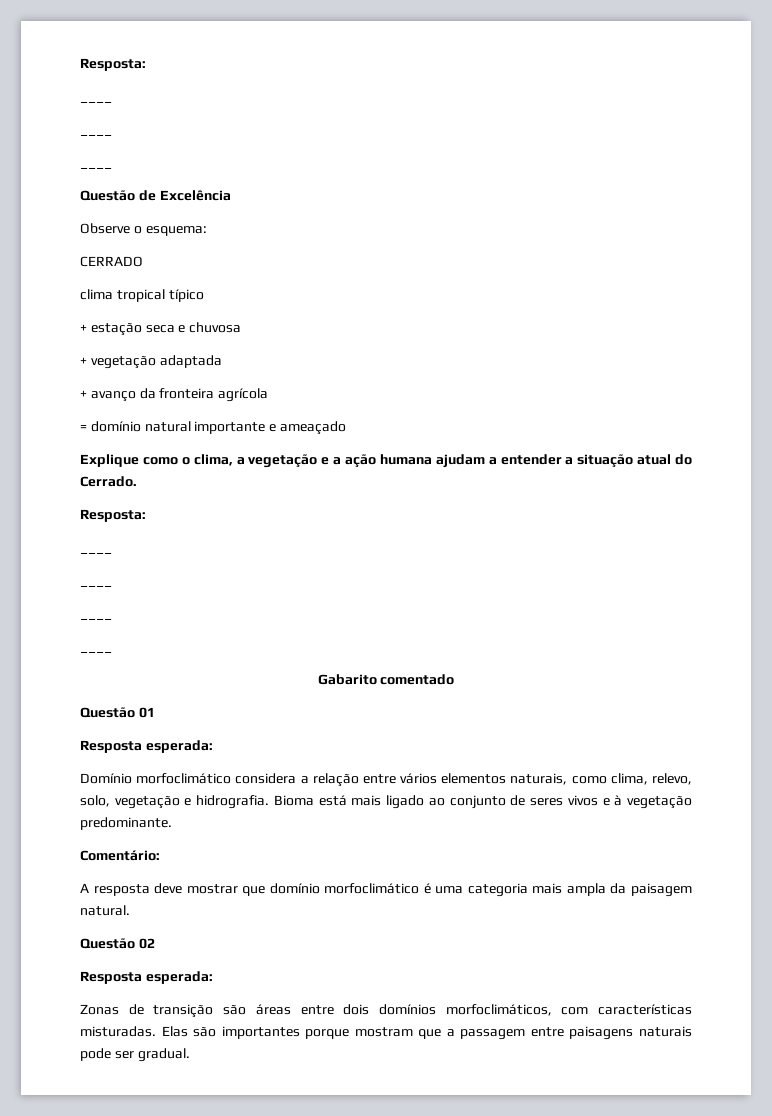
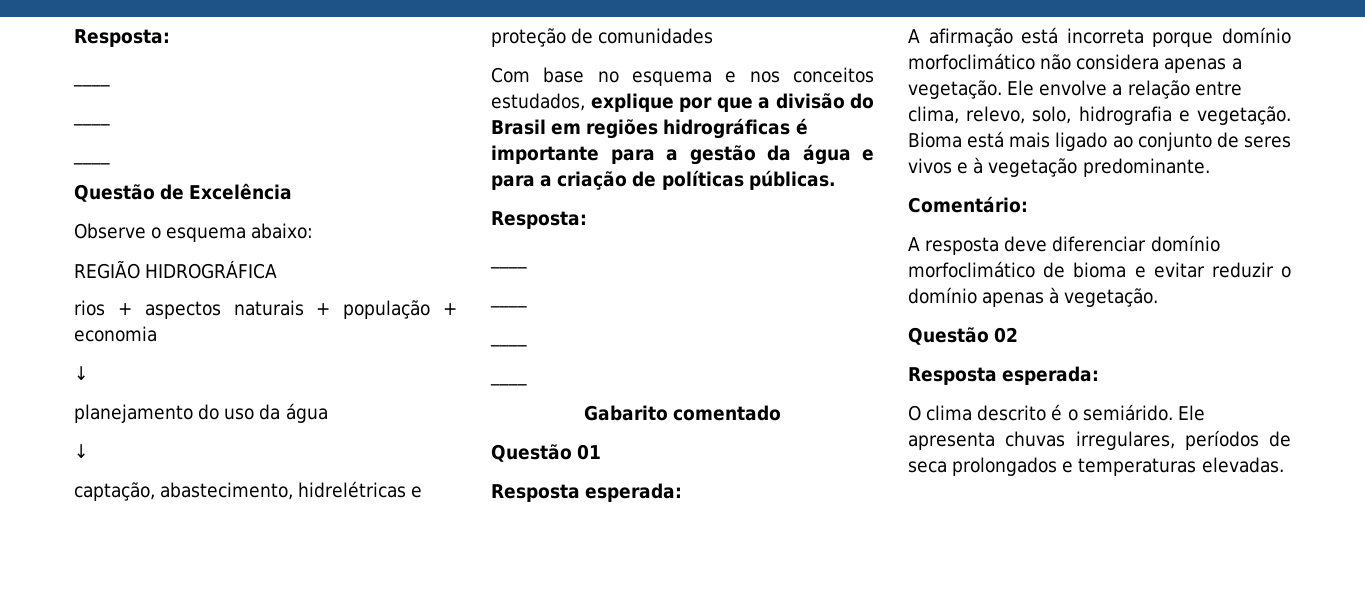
[145,226,207,236] [80,256,143,267] [80,289,204,302] [80,322,242,336] [80,355,222,369] [80,388,269,402] [80,421,346,435] [80,454,692,468] [80,476,137,487] esquema: // CERRADO // clima tropical típico // + estação seca e chuvosa // + vegetação adaptada // + avanço da fronteira agrícola // = domínio natural importante e ameaçado // Explique como o clima, a vegetação e a ação humana ajudam a entender a situação atual do Cerrado. -> [166,223,314,242] [74,260,278,279] [74,300,457,319] [74,326,157,342] [74,366,88,381] [74,403,328,423] [74,444,88,459] [74,481,423,501] [491,28,714,47] [491,67,874,86] [491,93,874,112] [491,118,808,139] [491,144,874,165] [491,170,836,190] esquema abaixo: // REGIÃO HIDROGRÁFICA // rios + aspectos naturais + população + economia // ↓ // planejamento do uso da água // ↓ // captação, abastecimento, hidrelétricas e proteção de comunidades // Com base no esquema e nos conceitos estudados, explique por que a divisão do Brasil em regiões hidrográficas é importante para a gestão da água e para a criação de políticas públicas.
[80,773,692,787] [80,795,270,809] Domínio morfoclimático considera a relação entre vários elementos naturais, como clima, relevo, solo, vegetação e hidrografia. -> [908,27,1291,47] [908,53,1242,73] [908,80,1242,99] [908,106,1291,125] A afirmação está incorreta porque domínio morfoclimático não considera apenas a vegetação. Ele envolve a relação entre clima, relevo, solo, hidrografia e vegetação.
[186,883,693,897] [80,905,130,916] [80,938,155,949] [80,971,213,984] [80,1004,692,1018] [80,1026,692,1040] [80,1048,190,1062] mostrar que domínio morfoclimático é uma categoria mais ampla da paisagem natural. // Questão 02 // Resposta esperada: // Zonas de transição são áreas entre dois domínios morfoclimáticos, com características misturadas. Elas são importantes porque mostram que a passagem entre paisagens naturais pode ser gradual. -> [1052,235,1220,252] [908,261,1291,278] [908,287,1159,307] [908,327,1019,345] [908,366,1100,385] [908,404,1205,421] [908,430,1291,450] [908,457,1284,476] diferenciar domínio morfoclimático de bioma e evitar reduzir o domínio apenas à vegetação. // Questão 02 // Resposta esperada: // O clima descrito é o semiárido. Ele apresenta chuvas irregulares, períodos de seca prolongados e temperaturas elevadas.

